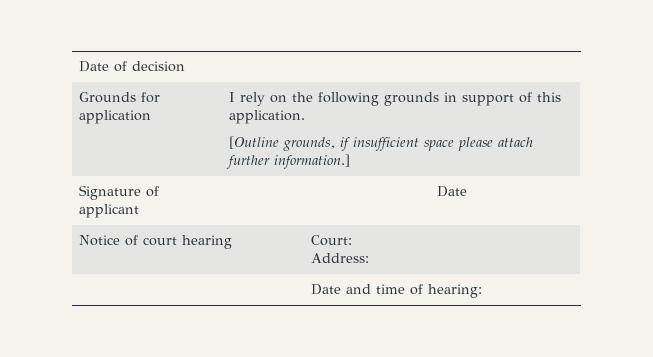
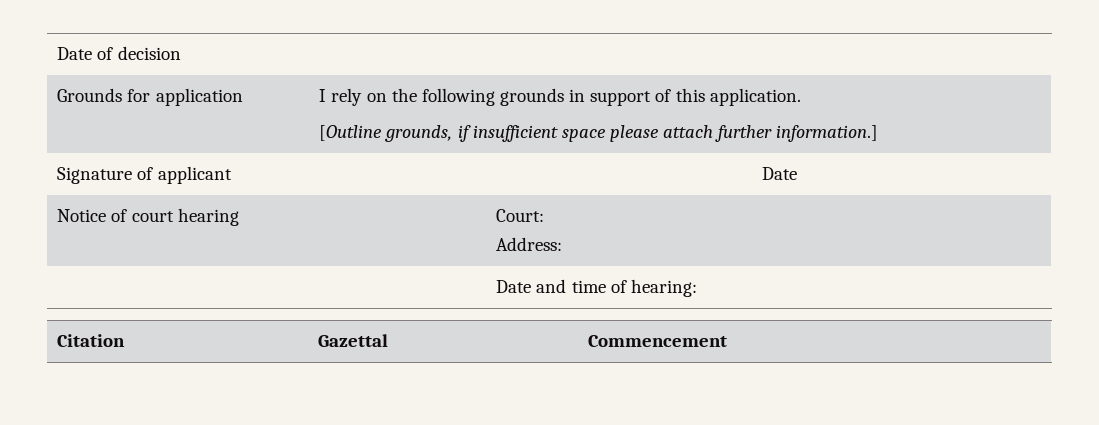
(483, 291) none -> [57,334,126,347] [318,334,389,347] [588,335,728,347] // Citation | Gazettal | Commencement

